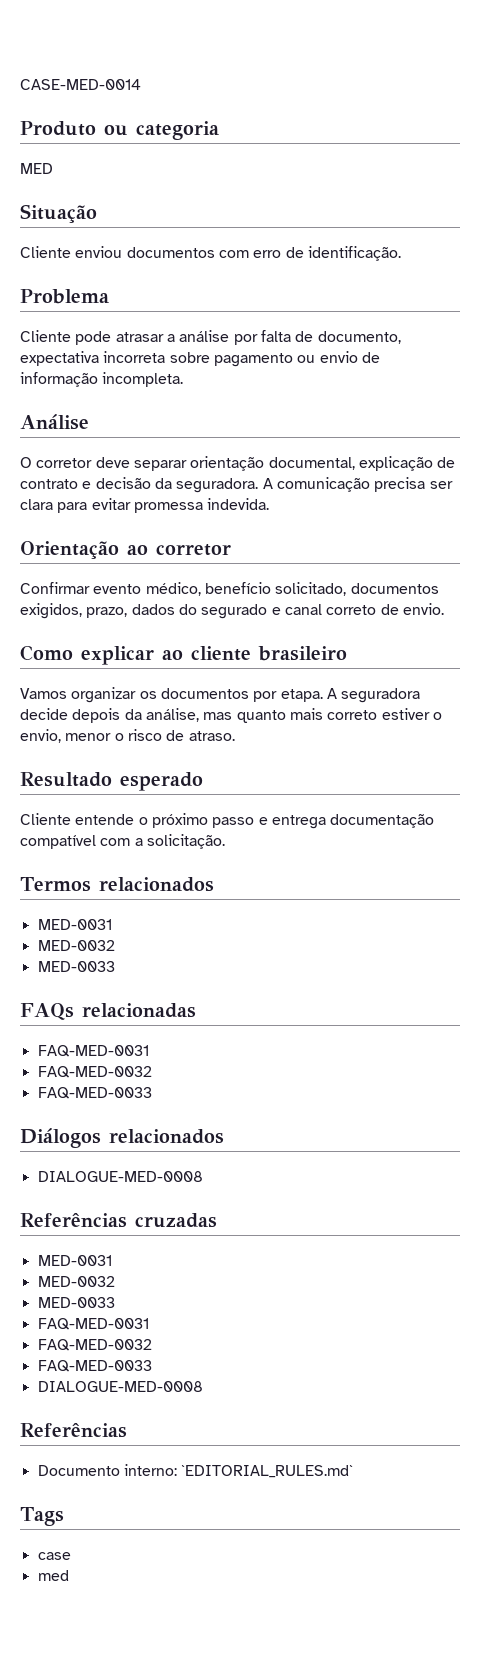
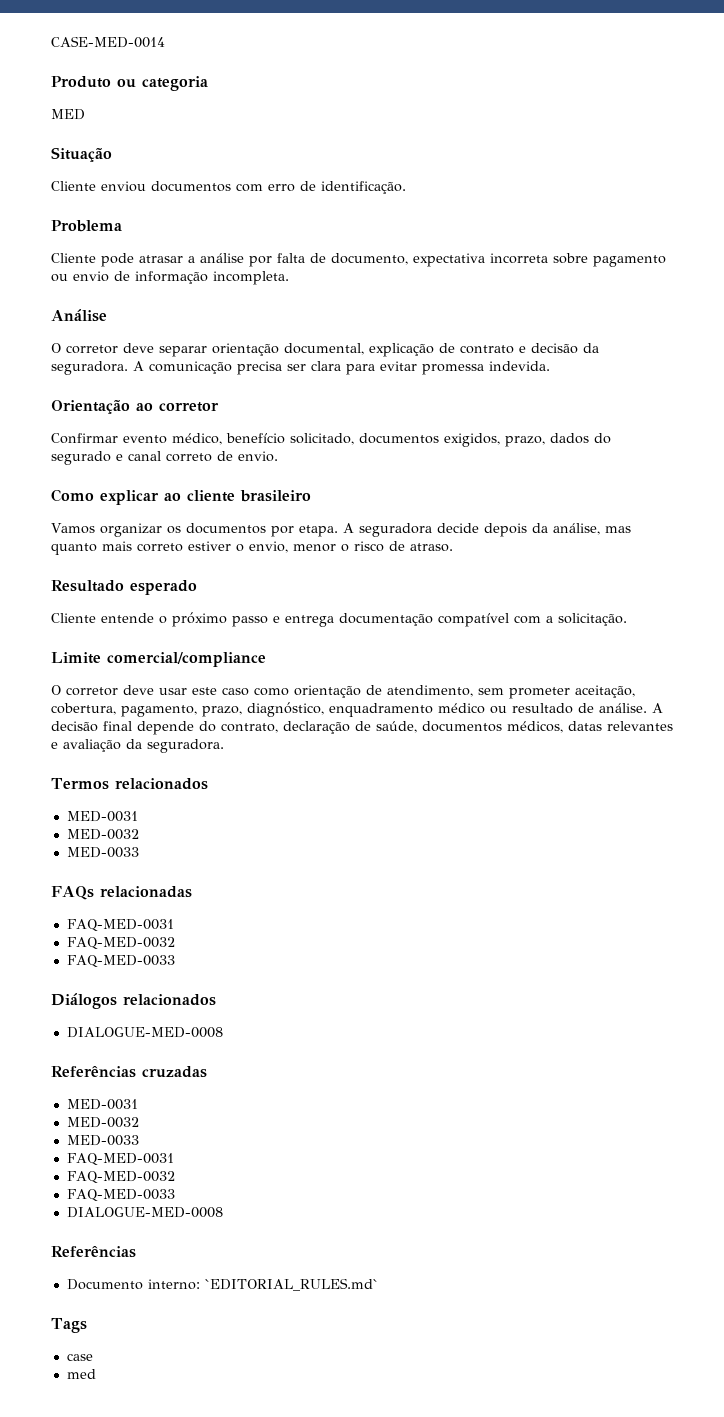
(225, 841) none -> [51,652,266,667] [51,685,635,699] [51,702,663,717] [51,721,673,735] [51,739,224,753] // Limite comercial/compliance // O corretor deve usar este caso como orientação de atendimento, sem prometer aceitação, cobertura, pagamento, prazo, diagnóstico, enquadramento médico ou resultado de análise. A decisão final depende do contrato, declaração de saúde, documentos médicos, datas relevantes e avaliação da seguradora.

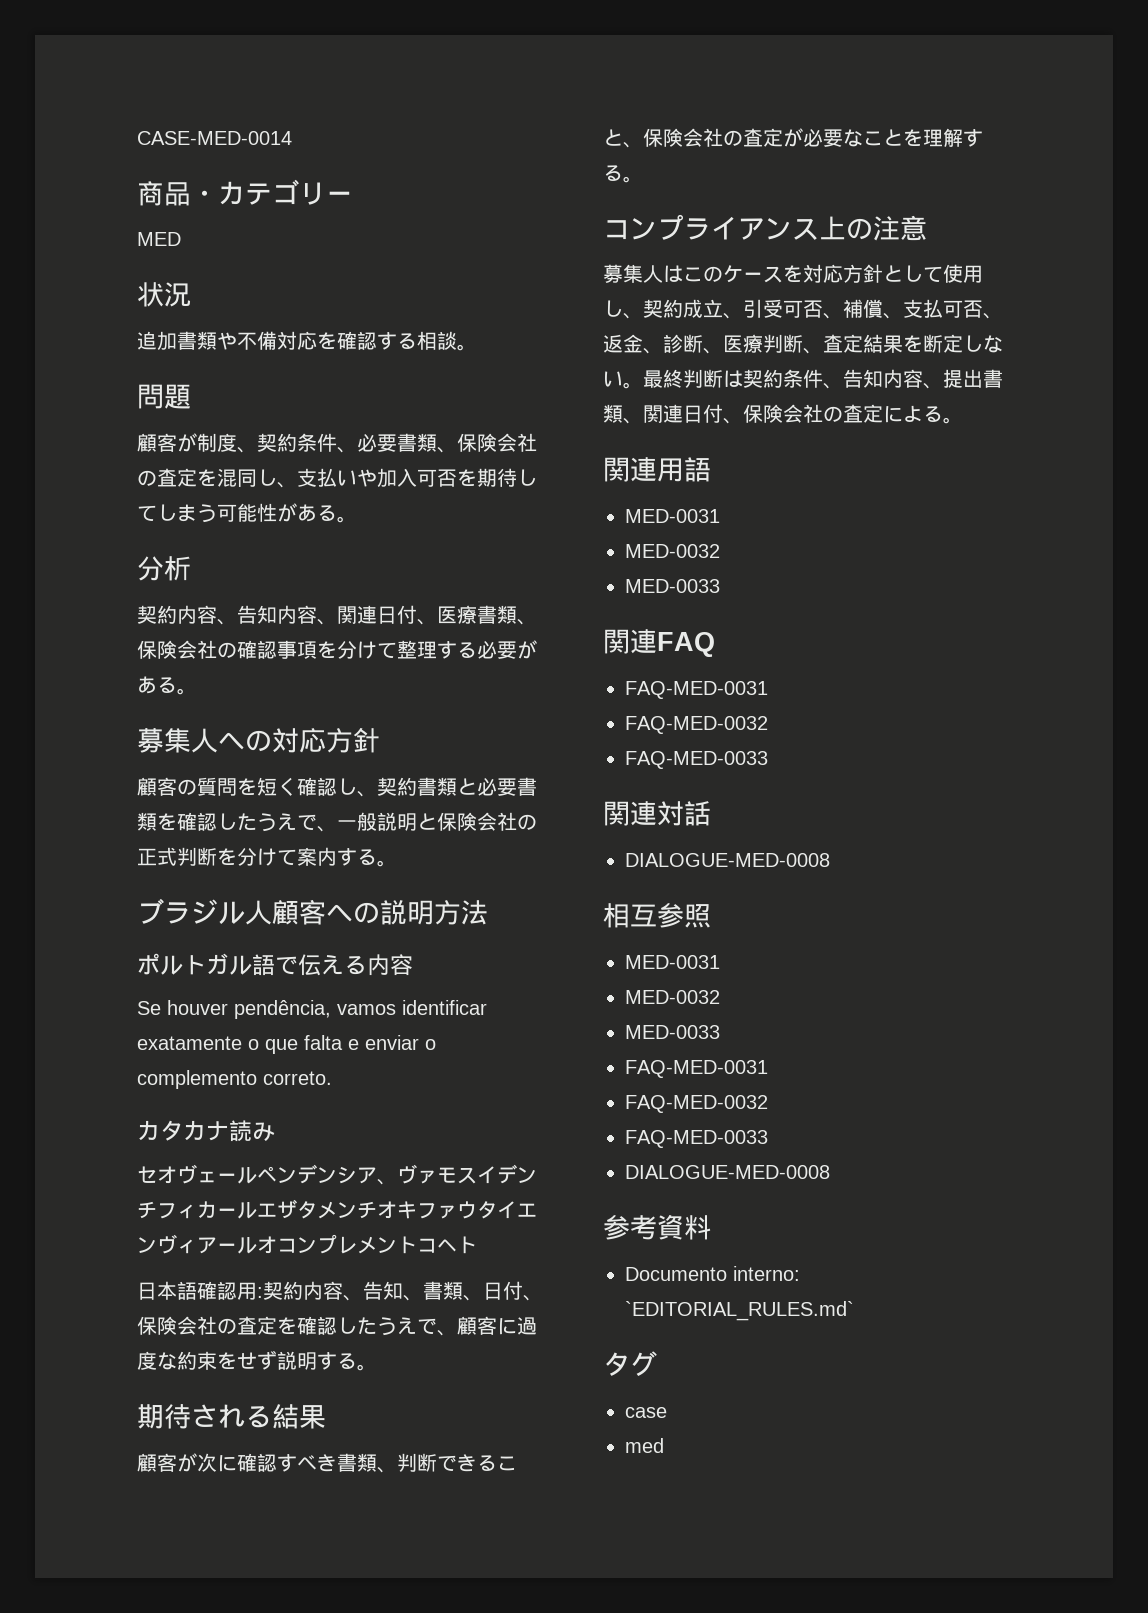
[51,76,208,91] [51,109,85,120] [51,147,112,162] [51,181,406,194] [51,220,122,232] [51,253,666,267] [51,271,289,285] [51,309,107,322] [51,343,599,357] [51,361,550,375] [51,399,219,414] [51,433,611,447] [51,451,278,465] [51,489,311,505] [51,523,631,537] [51,541,453,555] [51,580,197,595] [51,612,627,627] [51,652,266,667] [51,685,635,699] [51,702,663,717] [51,721,673,735] [51,739,224,753] [51,778,208,790] [66,811,138,822] [66,829,139,840] [66,847,139,858] [51,886,192,900] [66,919,174,932] [66,937,175,950] [66,955,175,968] [51,993,216,1009] [66,1027,223,1038] [51,1066,207,1078] Produto ou categoria // MED // Situação // Cliente enviou documentos com erro de identificação. // Problema // Cliente pode atrasar a análise por falta de documento, expectativa incorreta sobre pagamento ou envio de informação incompleta. // Análise // O corretor deve separar orientação documental, explicação de contrato e decisão da seguradora. A comunicação precisa ser clara para evitar promessa indevida. // Orientação ao corretor // Confirmar evento médico, benefício solicitado, documentos exigidos, prazo, dados do segurado e canal correto de envio. // Como explicar ao cliente brasileiro // Vamos organizar os documentos por etapa. A seguradora decide depois da análise, mas quanto mais correto estiver o envio, menor o risco de atraso. // Resultado esperado // Cliente entende o próximo passo e entrega documentação compatível com a solicitação. // Limite comercial/compliance // O corretor deve usar este caso como orientação de atendimento, sem prometer aceitação, cobertura, pagamento, prazo, diagnóstico, enquadramento médico ou resultado de análise. A decisão final depende do contrato, declaração de saúde, documentos médicos, datas relevantes e avaliação da seguradora. // Termos relacionados // MED-0031 // MED-0032 // MED-0033 // FAQs relacionadas // FAQ-MED-0031 // FAQ-MED-0032 // FAQ-MED-0033 // Diálogos relacionados // DIALOGUE-MED-0008 // Referências cruzadas -> [137,179,353,206] [137,232,181,246] [137,282,191,307] [137,331,477,351] [137,384,191,409] [137,433,537,453] [137,468,537,488] [137,503,357,523] [137,556,191,581] [137,605,537,625] [137,640,537,659] [137,676,197,695] [137,727,380,753] [137,777,537,797] [137,812,537,832] [137,847,397,867] [137,898,488,925] [137,953,413,976] [137,1000,487,1019] [137,1035,436,1054] [137,1070,332,1089] [137,1120,275,1142] [137,1164,537,1185] [137,1199,537,1219] [137,1234,477,1254] [137,1281,543,1301] [137,1316,537,1336] [137,1350,377,1371] [137,1404,326,1429] [137,1453,517,1473] [603,128,983,148] [603,165,643,183] [603,214,927,241] [603,264,983,283] [603,299,1003,319] [603,334,1003,354] [603,369,1003,389] [603,404,963,424] [603,457,711,482] [625,509,720,523] [625,544,720,558] [625,579,720,593] [603,629,715,657] [625,681,768,699] [625,716,768,734] [625,751,768,769] [603,801,711,826] [625,853,830,867] [603,903,711,928] 商品・カテゴリー // MED // 状況 // 追加書類や不備対応を確認する相談。 // 問題 // 顧客が制度、契約条件、必要書類、保険会社の査定を混同し、支払いや加入可否を期待してしまう可能性がある。 // 分析 // 契約内容、告知内容、関連日付、医療書類、保険会社の確認事項を分けて整理する必要がある。 // 募集人への対応方針 // 顧客の質問を短く確認し、契約書類と必要書類を確認したうえで、一般説明と保険会社の正式判断を分けて案内する。 // ブラジル人顧客への説明方法 // ポルトガル語で伝える内容 // Se houver pendência, vamos identificar exatamente o que falta e enviar o complemento correto. // カタカナ読み // セオヴェールペンデンシア、ヴァモスイデンチフィカールエザタメンチオキファウタイエンヴィアールオコンプレメントコヘト // 日本語確認用:契約内容、告知、書類、日付、保険会社の査定を確認したうえで、顧客に過度な約束をせず説明する。 // 期待される結果 // 顧客が次に確認すべき書類、判断できること、保険会社の査定が必要なことを理解する。 // コンプライアンス上の注意 // 募集人はこのケースを対応方針として使用し、契約成立、引受可否、補償、支払可否、返金、診断、医療判断、査定結果を断定しない。最終判断は契約条件、告知内容、提出書類、関連日付、保険会社の査定による。 // 関連用語 // MED-0031 // MED-0032 // MED-0033 // 関連FAQ // FAQ-MED-0031 // FAQ-MED-0032 // FAQ-MED-0033 // 関連対話 // DIALOGUE-MED-0008 // 相互参照
[51,1246,136,1258] Referências -> [603,1214,711,1240] 参考資料
[51,1318,87,1333] Tags -> [603,1351,657,1376] タグ

